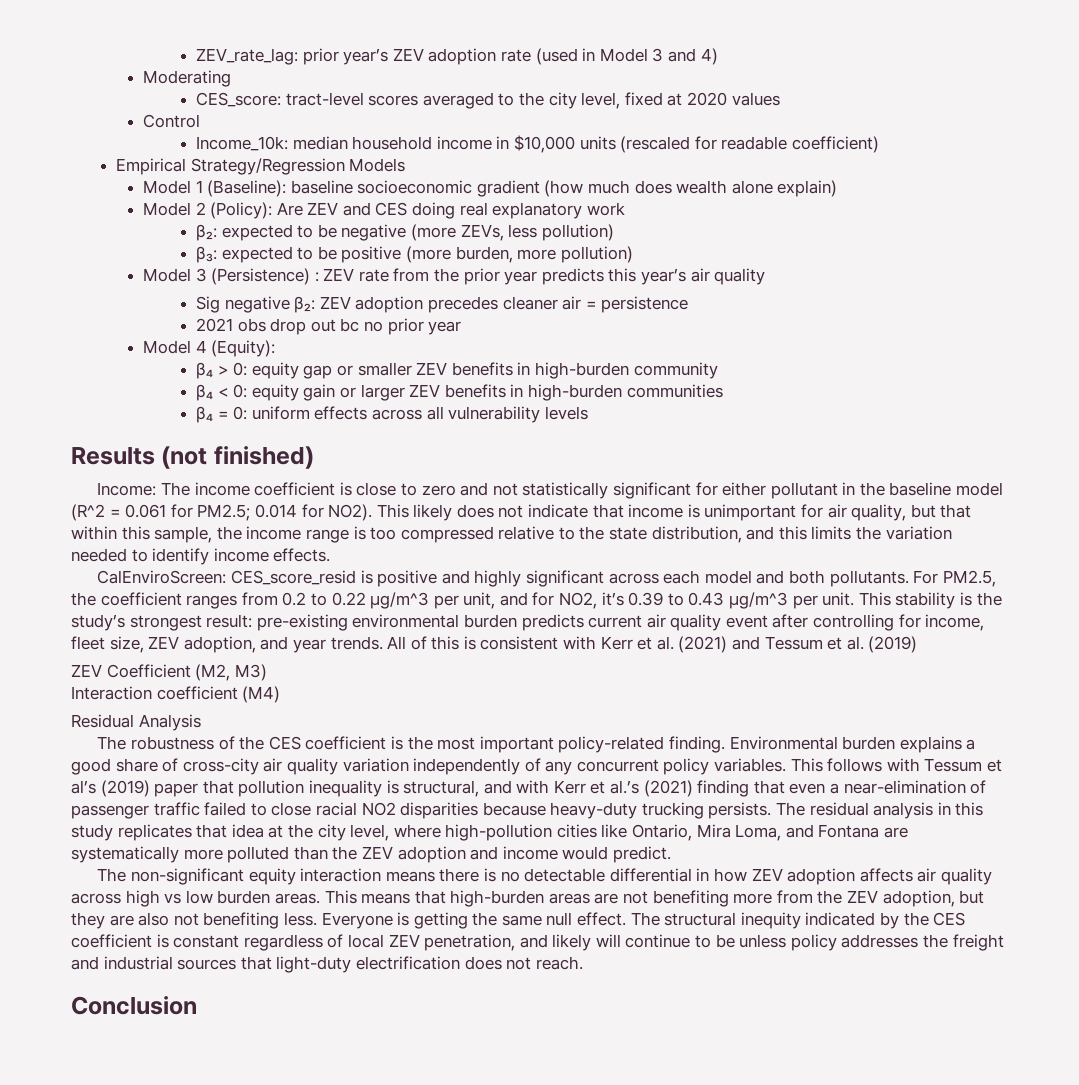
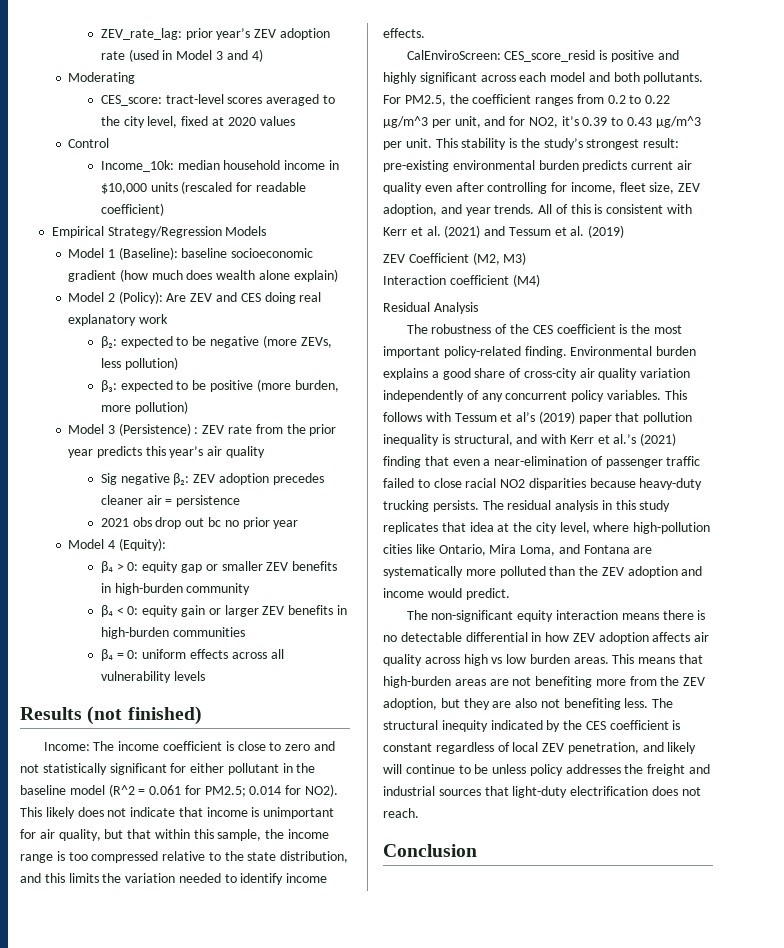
[725,615,768,628] event -> [424,185,452,192] even
[321,912,627,929] Everyone is getting the same null effect. -> (649, 703) none

